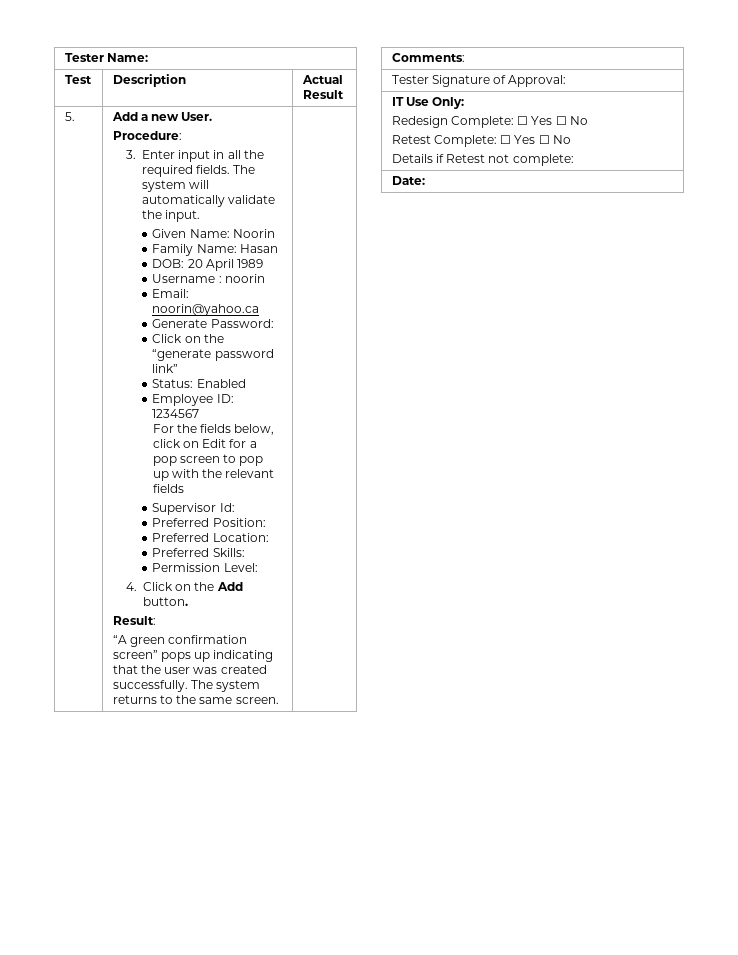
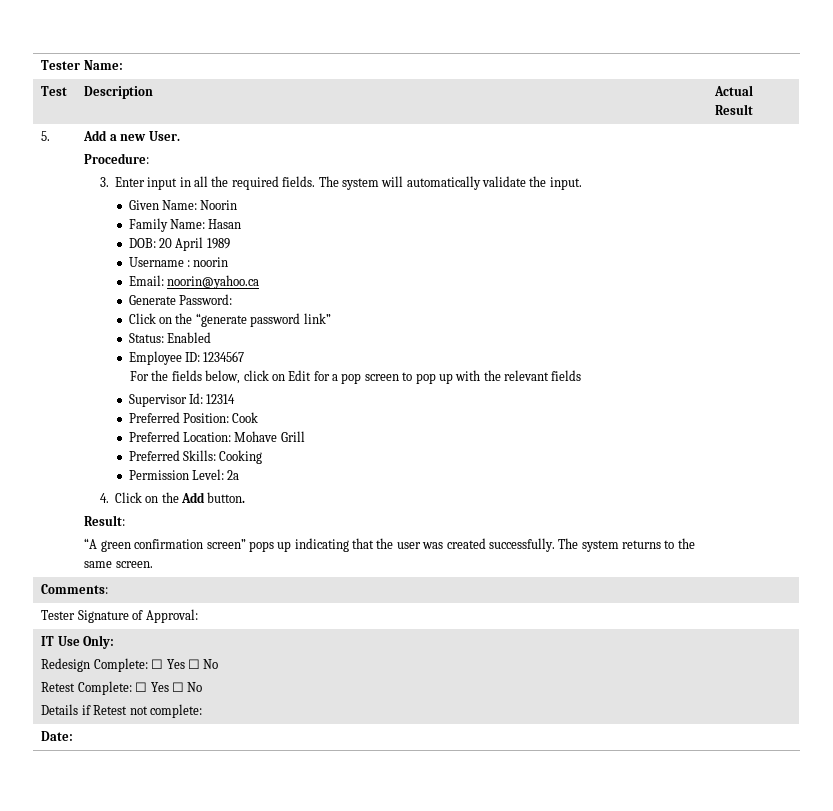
(235, 507) none -> [206,394,236,404] 12314
(266, 522) none -> [232,412,259,423] Cook
(269, 537) none -> [234,431,305,442] Mohave Grill
(245, 552) none -> [219,450,263,464] Cooking
(258, 567) none -> [227,470,240,480] 2a

